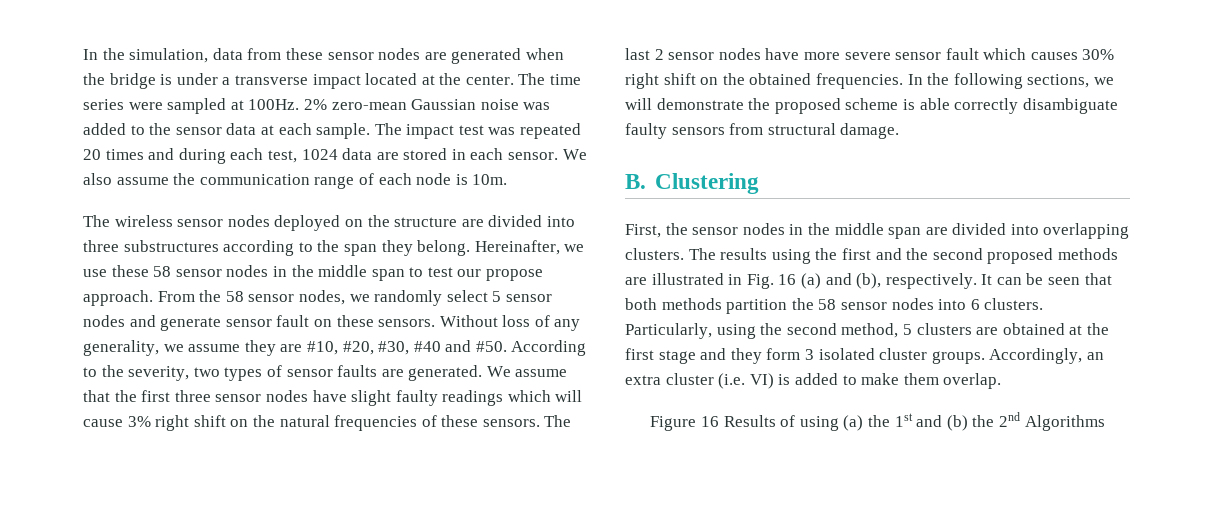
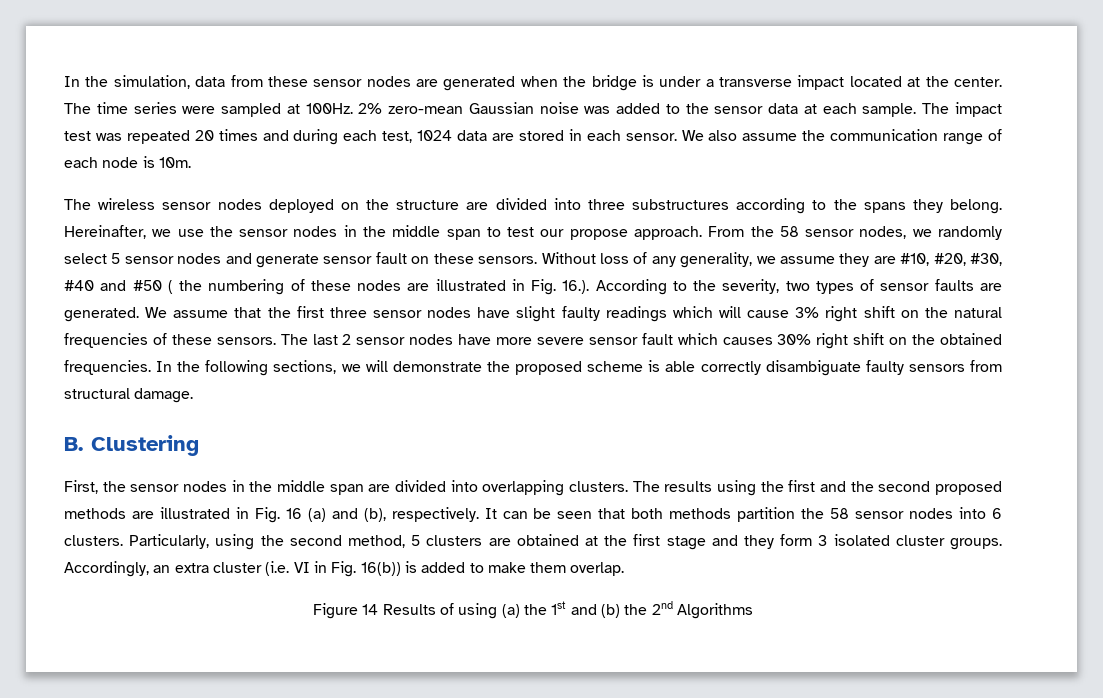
[343,244,377,256] span -> [863,202,906,213] spans
[111,265,172,277] these 58 -> [209,226,233,237] the
[475,341,507,352] #50. -> [132,279,590,295] #50 ( the numbering of these nodes are illustrated in Fig. 16.).
[749,373,774,389] VI) -> [293,561,401,577] VI in Fig. 16(b))
[701,416,720,427] 16 -> [362,604,379,615] 14

